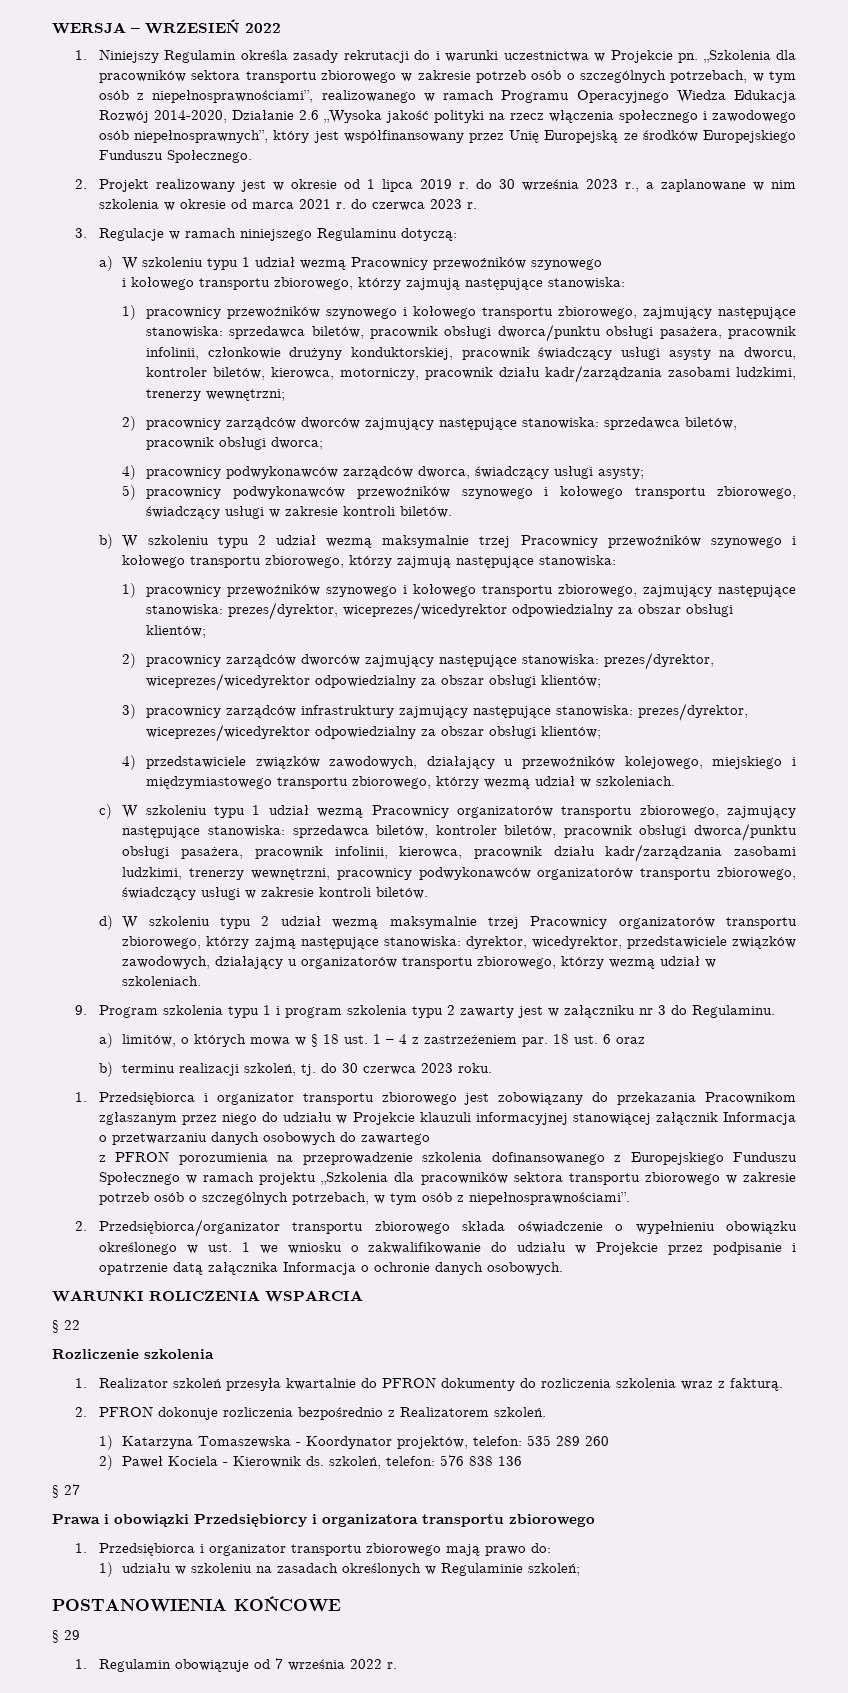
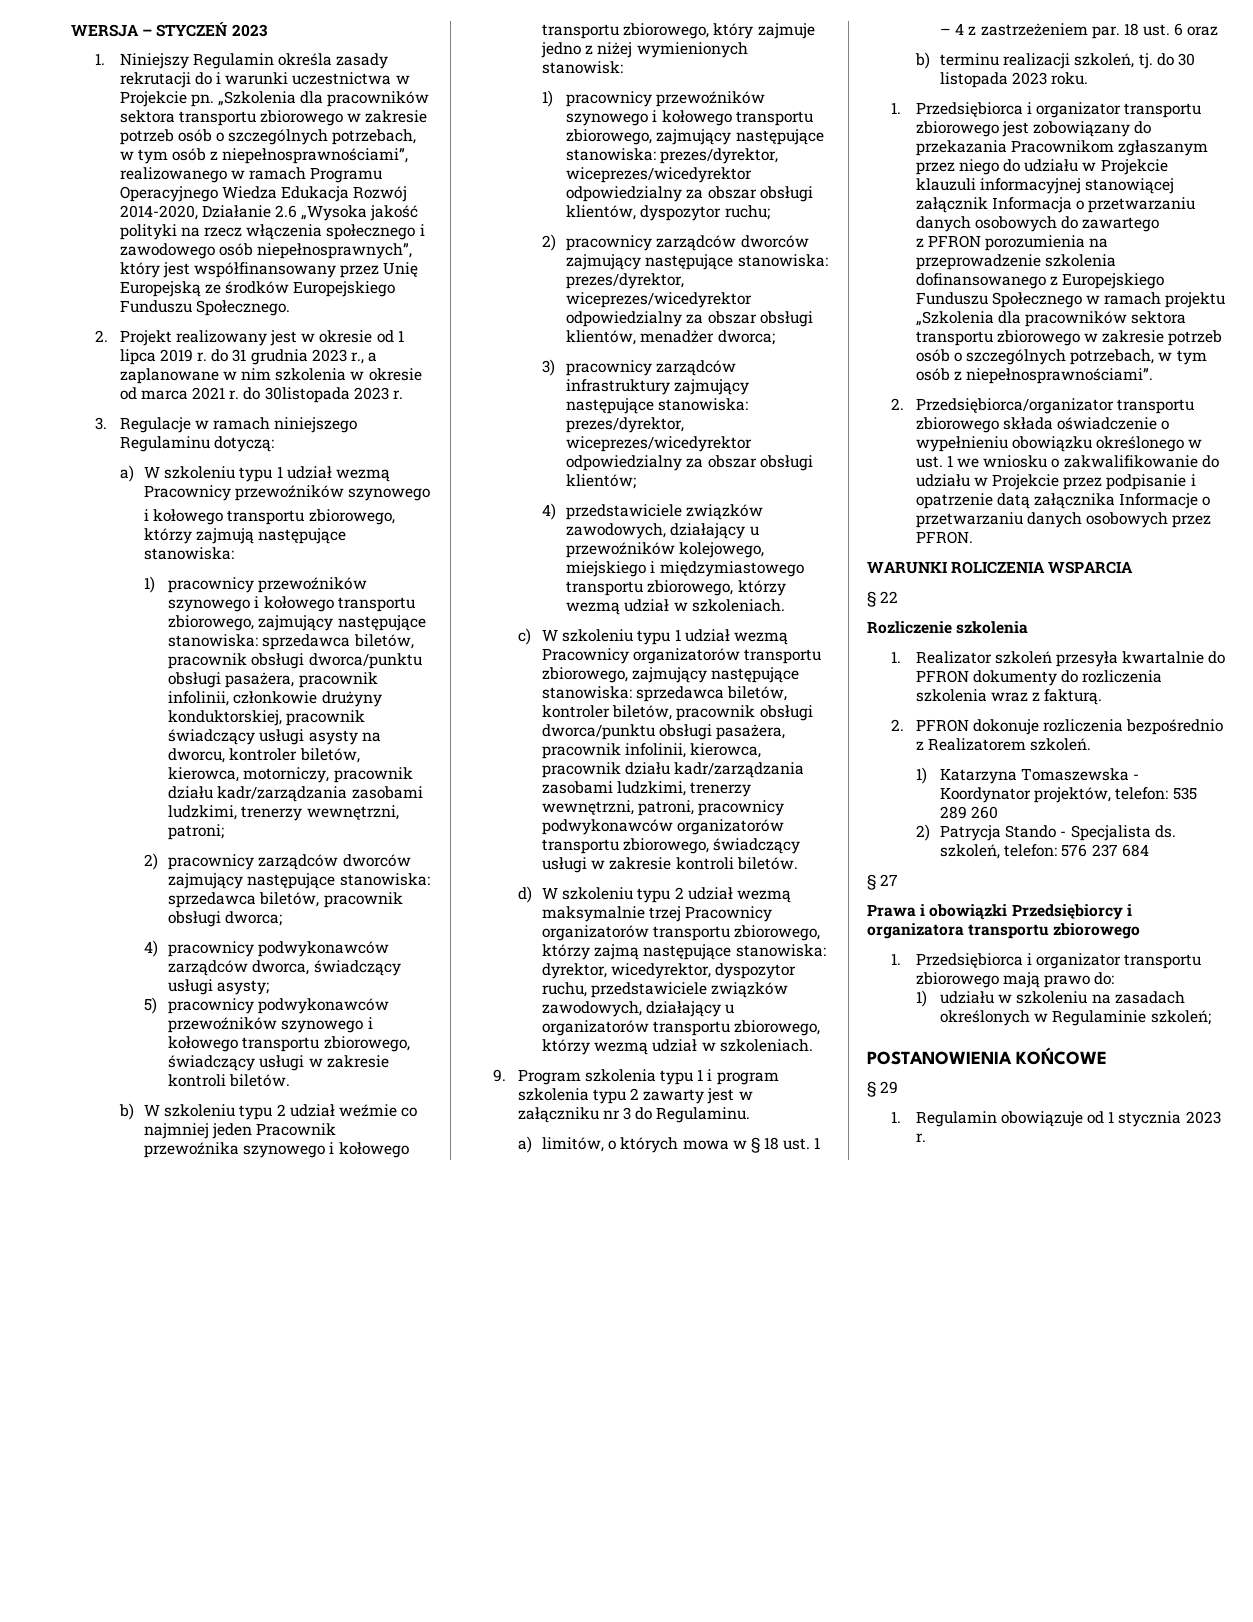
[145,19,281,34] WRZESIEŃ 2022 -> [156,22,268,37] STYCZEŃ 2023
[498,179,579,191] 30 września -> [232,349,308,365] 31 grudnia
[371,202,425,211] czerwca -> [264,387,350,403] 30listopada
[205,389,285,401] wewnętrzni; -> [306,805,399,820] [168,824,225,840] wewnętrzni, patroni;
[326,535,796,548] [122,555,617,568] wezmą maksymalnie trzej Pracownicy przewoźników szynowego i kołowego transportu zbiorowego, którzy zajmują następujące stanowiska: -> [338,1104,418,1117] [143,1123,337,1139] [143,1142,409,1158] [541,23,815,39] [540,42,748,58] [541,61,623,74] weźmie co najmniej jeden Pracownik przewoźnika szynowego i kołowego transportu zbiorowego, który zajmuje jedno z niżej wymienionych stanowisk:
[145,625,206,638] klientów; -> [566,205,770,221] klientów, dyspozytor ruchu;
[540,675,601,688] klientów; -> [566,330,775,345] klientów, menadżer dworca;
(331, 874) none -> [638,800,695,816] patroni,
(622, 942) none -> [715,963,797,979] [541,982,587,997] dyspozytor ruchu,
[363,1066,417,1075] czerwca -> [939,72,1008,88] listopada
[282,1262,563,1275] Informacja o ochronie danych osobowych. -> [1119,493,1211,509] [915,512,1212,528] [915,531,973,544] Informacje o przetwarzaniu danych osobowych przez PFRON.
[122,1456,302,1468] Paweł Kociela - Kierownik -> [939,825,1151,841] Patrycja Stando - Specjalista
[469,1456,523,1466] 838 136 -> [1091,844,1149,857] 237 684
[274,1658,382,1671] 7 września 2022 -> [1108,1111,1221,1127] 1 stycznia 2023

